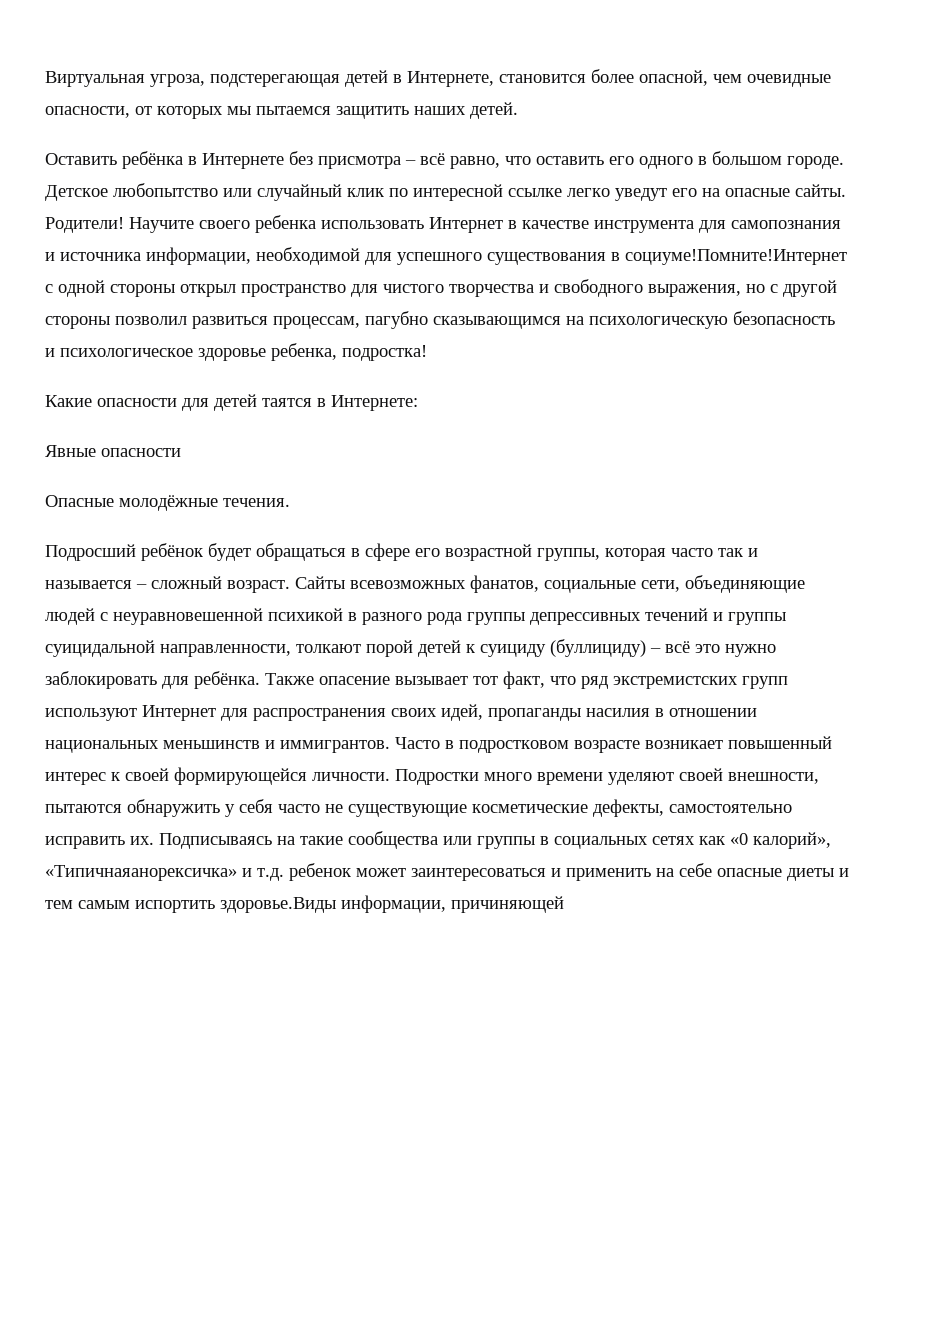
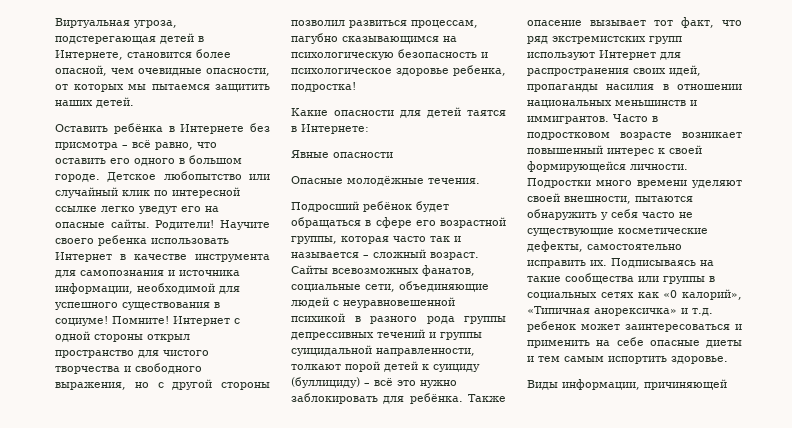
[625,249,847,265] социуме!Помните!Интернет -> [55,316,230,326] социуме! Помните! Интернет
[45,865,237,881] «Типичнаяанорексичка» -> [527,306,677,316] «Типичная анорексичка»
[220,897,336,913] здоровье.Виды -> [671,356,728,364] [527,380,558,390] здоровье. // Виды

